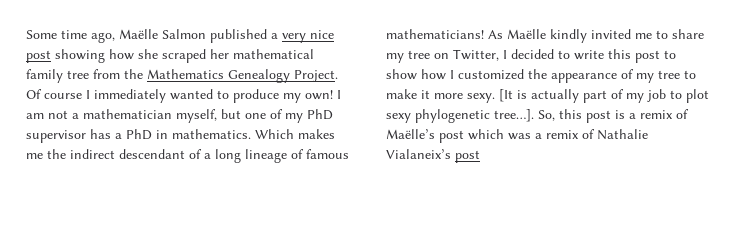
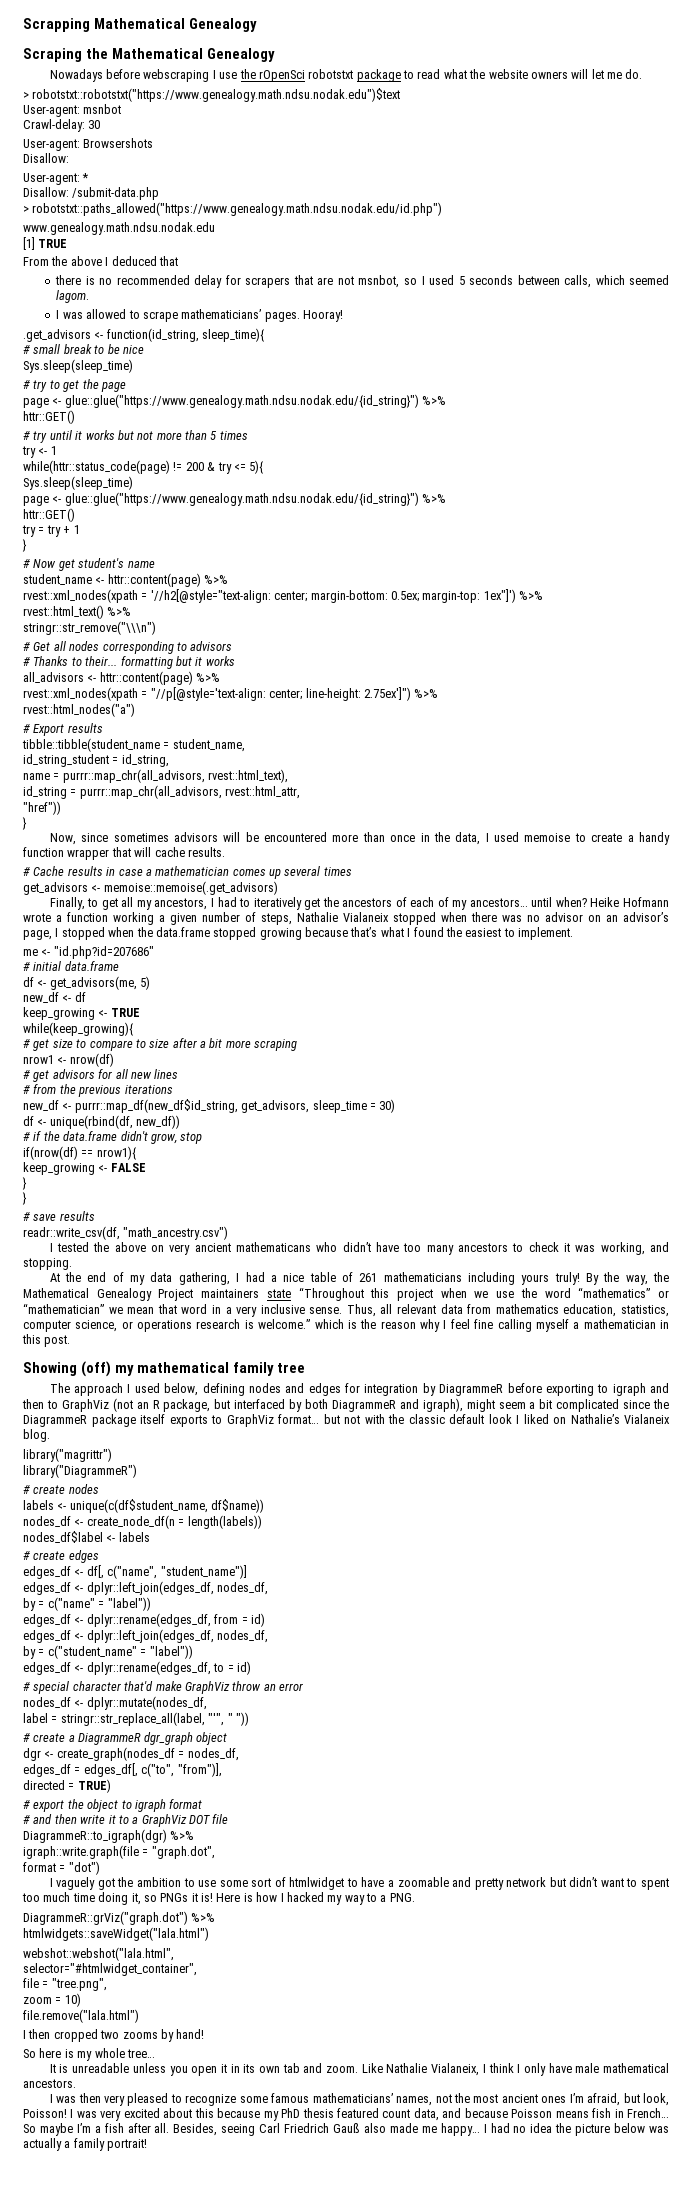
[26,29,334,43] [26,49,314,63] [26,69,338,83] [26,89,341,103] [26,109,333,123] [26,129,335,143] [26,149,349,163] [386,29,704,43] [386,49,676,63] [386,69,696,83] [386,89,709,103] [386,109,689,123] [386,129,648,143] [386,149,480,163] Some time ago, Maëlle Salmon published a very nice post showing how she scraped her mathematical family tree from the Mathematics Genealogy Project. Of course I immediately wanted to produce my own! I am not a mathematician myself, but one of my PhD supervisor has a PhD in mathematics. Which makes me the indirect descendant of a long lineage of famous mathematicians! As Maëlle kindly invited me to share my tree on Twitter, I decided to write this post to show how I customized the appearance of my tree to make it more sexy. [It is actually part of my job to plot sexy phylogenetic tree…]. So, this post is a remix of Maëlle’s post which was a remix of Nathalie Vialaneix’s post -> [23,18,257,32] [23,48,275,62] [49,69,643,82] [23,88,401,102] [23,104,122,117] [23,119,101,132] [23,138,154,151] [23,153,69,163] [23,173,90,185] [23,187,160,200] [23,202,443,216] [23,222,215,235] [23,237,68,250] [23,256,178,266] [55,275,669,288] [56,290,90,303] [56,309,344,322] [23,328,265,342] [23,344,144,354] [23,359,133,373] [23,379,126,392] [23,394,447,408] [23,410,75,424] [23,430,248,443] [22,446,57,458] [23,460,264,474] [23,476,133,490] [23,492,447,506] [23,508,75,522] [22,525,80,537] [22,539,27,552] [23,558,155,571] [23,573,229,587] [23,589,543,603] [23,605,132,619] [23,621,156,635] [23,641,233,654] [23,656,235,669] [23,671,221,685] [23,687,439,701] [23,703,135,717] [23,723,103,736] [22,738,245,752] [23,754,169,767] [23,769,289,783] [23,785,301,799] [23,801,61,815] [22,817,27,830] [49,832,670,845] [23,847,225,860] [23,866,352,879] [23,881,278,895] [49,897,669,910] [23,912,669,925] [23,927,573,940] [23,946,154,959] [23,961,119,971] [23,976,151,990] [23,992,86,1003] [23,1007,140,1020] [23,1022,133,1036] [23,1038,298,1051] [23,1053,114,1067] [23,1069,179,1082] [23,1084,173,1097] [23,1099,396,1113] [23,1115,181,1129] [23,1131,203,1144] [23,1146,136,1160] [23,1162,146,1175] [22,1177,27,1190] [22,1192,27,1205] [23,1211,95,1221] [23,1226,229,1240] [49,1242,669,1255] [23,1258,72,1270] [49,1272,669,1285] [23,1287,669,1301] [23,1303,669,1317] [23,1319,669,1332] [22,1334,71,1347] [23,1361,305,1377] [49,1383,669,1396] [22,1398,669,1412] [23,1414,670,1427] [23,1429,50,1442] [23,1448,112,1462] [23,1464,137,1478] [23,1484,99,1494] [23,1499,265,1513] [23,1515,262,1529] [23,1531,150,1543] [23,1550,99,1563] [23,1565,247,1579] [23,1581,269,1595] [23,1597,151,1611] [23,1613,265,1627] [23,1629,269,1643] [23,1645,193,1659] [23,1661,251,1675] [23,1681,303,1694] [23,1696,207,1710] [23,1712,249,1726] [23,1732,227,1745] [23,1747,239,1761] [23,1763,222,1777] [23,1779,111,1793] [23,1799,203,1812] [23,1814,229,1827] [23,1829,195,1843] [23,1845,215,1859] [23,1861,100,1875] [49,1877,669,1890] [22,1892,415,1905] [23,1911,216,1925] [23,1927,209,1941] [23,1947,174,1961] [23,1963,197,1976] [23,1978,107,1991] [23,1993,81,2007] [23,2009,139,2023] [23,2029,205,2042] [23,2048,155,2061] [49,2063,669,2076] [23,2079,76,2088] [49,2093,669,2106] [23,2108,669,2121] [23,2123,670,2136] [23,2138,148,2151] Scrapping Mathematical Genealogy // Scraping the Mathematical Genealogy // Nowadays before webscraping I use the rOpenSci robotstxt package to read what the website owners will let me do. // > robotstxt::robotstxt("https://www.genealogy.math.ndsu.nodak.edu")$text // User-agent: msnbot // Crawl-delay: 30 // User-agent: Browsershots // Disallow: // User-agent: * // Disallow: /submit-data.php // > robotstxt::paths_allowed("https://www.genealogy.math.ndsu.nodak.edu/id.php") // www.genealogy.math.ndsu.nodak.edu // [1] TRUE // From the above I deduced that // there is no recommended delay for scrapers that are not msnbot, so I used 5 seconds between calls, which seemed lagom. // I was allowed to scrape mathematicians’ pages. Hooray! // .get_advisors <- function(id_string, sleep_time){ // # small break to be nice // Sys.sleep(sleep_time) // # try to get the page // page <- glue::glue("https://www.genealogy.math.ndsu.nodak.edu/{id_string}") %>% // httr::GET() // # try until it works but not more than 5 times // try <- 1 // while(httr::status_code(page) != 200 & try <= 5){ // Sys.sleep(sleep_time) // page <- glue::glue("https://www.genealogy.math.ndsu.nodak.edu/{id_string}") %>% // httr::GET() // try = try + 1 // } // # Now get student's name // student_name <- httr::content(page) %>% // rvest::xml_nodes(xpath = '//h2[@style="text-align: center; margin-bottom: 0.5ex; margin-top: 1ex"]') %>% // rvest::html_text() %>% // stringr::str_remove("\\\n") // # Get all nodes corresponding to advisors // # Thanks to their... formatting but it works // all_advisors <- httr::content(page) %>% // rvest::xml_nodes(xpath = "//p[@style='text-align: center; line-height: 2.75ex']") %>% // rvest::html_nodes("a") // # Export results // tibble::tibble(student_name = student_name, // id_string_student = id_string, // name = purrr::map_chr(all_advisors, rvest::html_text), // id_string = purrr::map_chr(all_advisors, rvest::html_attr, // "href")) // } // Now, since sometimes advisors will be encountered more than once in the data, I used memoise to create a handy function wrapper that will cache results. // # Cache results in case a mathematician comes up several times // get_advisors <- memoise::memoise(.get_advisors) // Finally, to get all my ancestors, I had to iteratively get the ancestors of each of my ancestors… until when? Heike Hofmann wrote a function working a given number of steps, Nathalie Vialaneix stopped when there was no advisor on an advisor’s page, I stopped when the data.frame stopped growing because that’s what I found the easiest to implement. // me <- "id.php?id=207686" // # initial data.frame // df <- get_advisors(me, 5) // new_df <- df // keep_growing <- TRUE // while(keep_growing){ // # get size to compare to size after a bit more scraping // nrow1 <- nrow(df) // # get advisors for all new lines // # from the previous iterations // new_df <- purrr::map_df(new_df$id_string, get_advisors, sleep_time = 30) // df <- unique(rbind(df, new_df)) // # if the data.frame didn't grow, stop // if(nrow(df) == nrow1){ // keep_growing <- FALSE // } // } // # save results // readr::write_csv(df, "math_ancestry.csv") // I tested the above on very ancient mathematicans who didn’t have too many ancestors to check it was working, and stopping. // At the end of my data gathering, I had a nice table of 261 mathematicians including yours truly! By the way, the Mathematical Genealogy Project maintainers state “Throughout this project when we use the word “mathematics” or “mathematician” we mean that word in a very inclusive sense. Thus, all relevant data from mathematics education, statistics, computer science, or operations research is welcome.” which is the reason why I feel fine calling myself a mathematician in this post. // Showing (off) my mathematical family tree // The approach I used below, defining nodes and edges for integration by DiagrammeR before exporting to igraph and then to GraphViz (not an R package, but interfaced by both DiagrammeR and igraph), might seem a bit complicated since the DiagrammeR package itself exports to GraphViz format… but not with the classic default look I liked on Nathalie’s Vialaneix blog. // library("magrittr") // library("DiagrammeR") // # create nodes // labels <- unique(c(df$student_name, df$name)) // nodes_df <- create_node_df(n = length(labels)) // nodes_df$label <- labels // # create edges // edges_df <- df[, c("name", "student_name")] // edges_df <- dplyr::left_join(edges_df, nodes_df, // by = c("name" = "label")) // edges_df <- dplyr::rename(edges_df, from = id) // edges_df <- dplyr::left_join(edges_df, nodes_df, // by = c("student_name" = "label")) // edges_df <- dplyr::rename(edges_df, to = id) // # special character that'd make GraphViz throw an error // nodes_df <- dplyr::mutate(nodes_df, // label = stringr::str_replace_all(label, "'", " ")) // # create a DiagrammeR dgr_graph object // dgr <- create_graph(nodes_df = nodes_df, // edges_df = edges_df[, c("to", "from")], // directed = TRUE) // # export the object to igraph format // # and then write it to a GraphViz DOT file // DiagrammeR::to_igraph(dgr) %>% // igraph::write.graph(file = "graph.dot", // format = "dot") // I vaguely got the ambition to use some sort of htmlwidget to have a zoomable and pretty network but didn’t want to spent too much time doing it, so PNGs it is! Here is how I hacked my way to a PNG. // DiagrammeR::grViz("graph.dot") %>% // htmlwidgets::saveWidget("lala.html") // webshot::webshot("lala.html", // selector="#htmlwidget_container", // file = "tree.png", // zoom = 10) // file.remove("lala.html") // I then cropped two zooms by hand! // So here is my whole tree… // It is unreadable unless you open it in its own tab and zoom. Like Nathalie Vialaneix, I think I only have male mathematical ancestors. // I was then very pleased to recognize some famous mathematicians’ names, not the most ancient ones I’m afraid, but look, Poisson! I was very excited about this because my PhD thesis featured count data, and because Poisson means fish in French… So maybe I’m a fish after all. Besides, seeing Carl Friedrich Gauß also made me happy… I had no idea the picture below was actually a family portrait!

